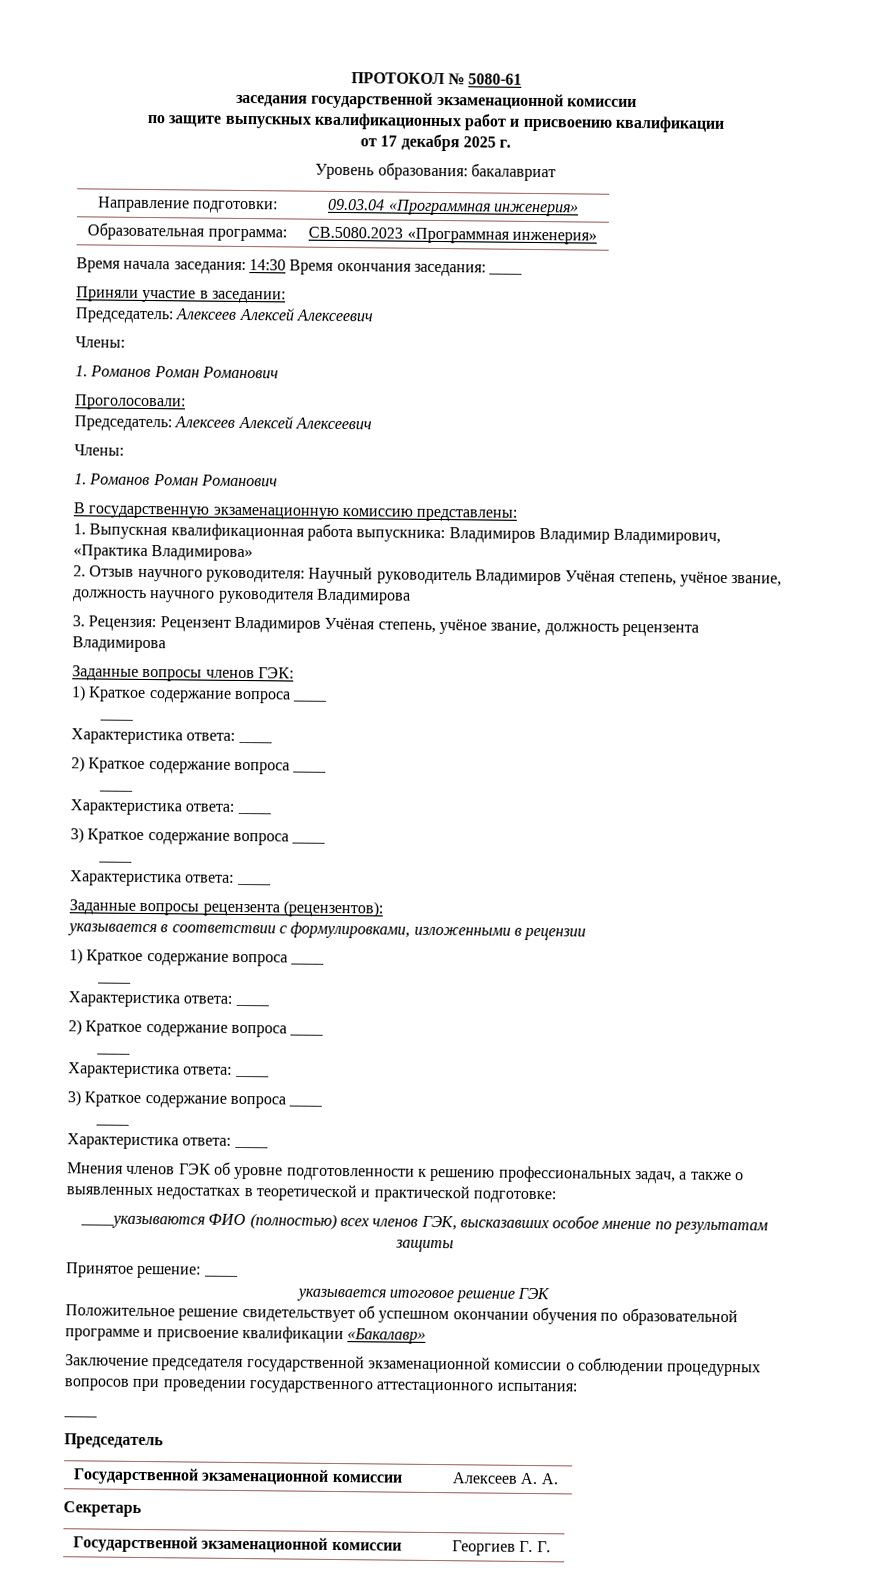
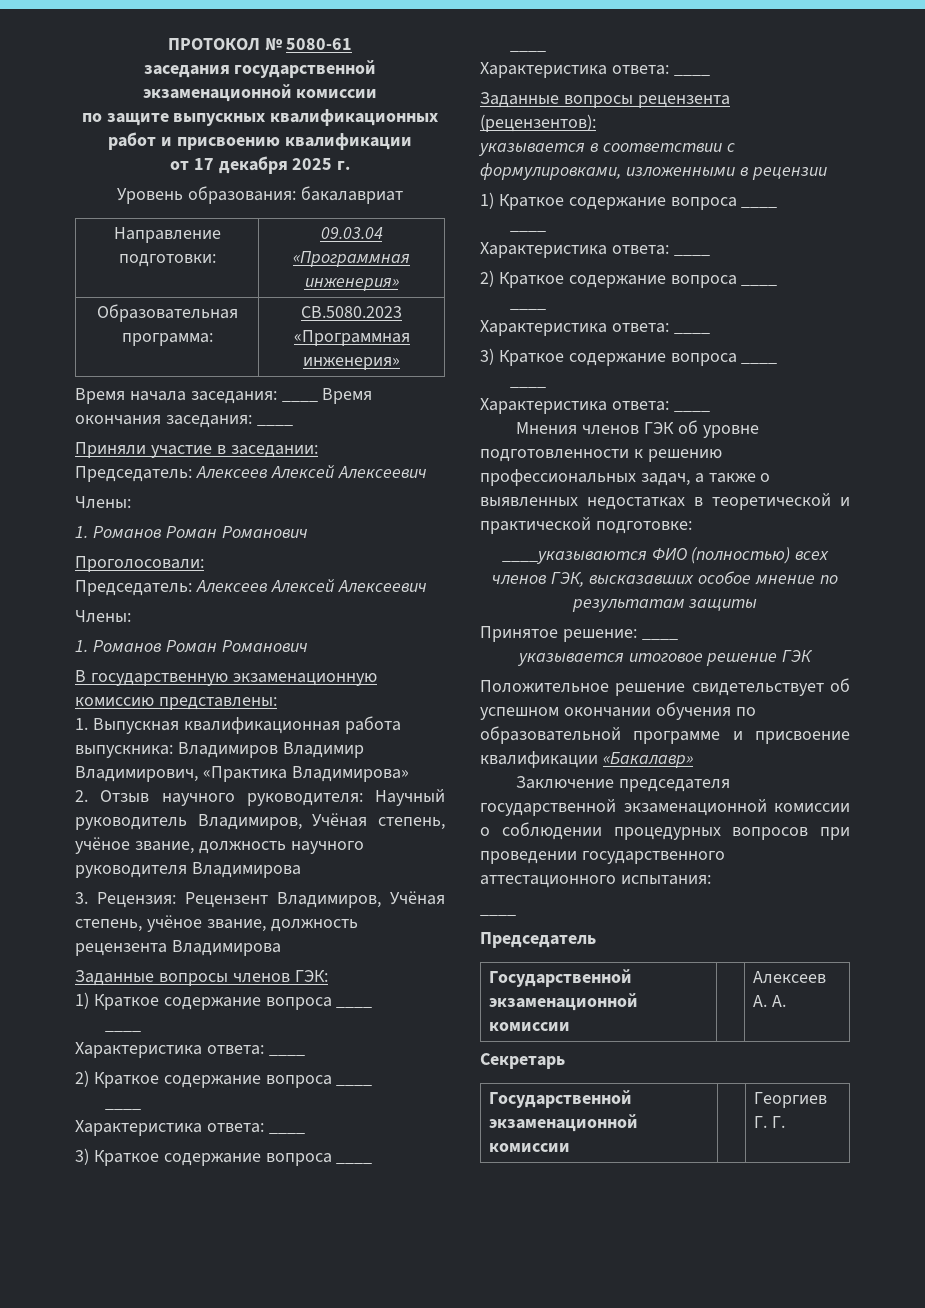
[248,259,286,271] 14:30 -> [281,400,318,402] ____
[474,569,562,586] Владимиров -> [197,814,302,830] Владимиров,
[233,616,321,633] Владимиров -> [277,892,381,908] Владимиров,

